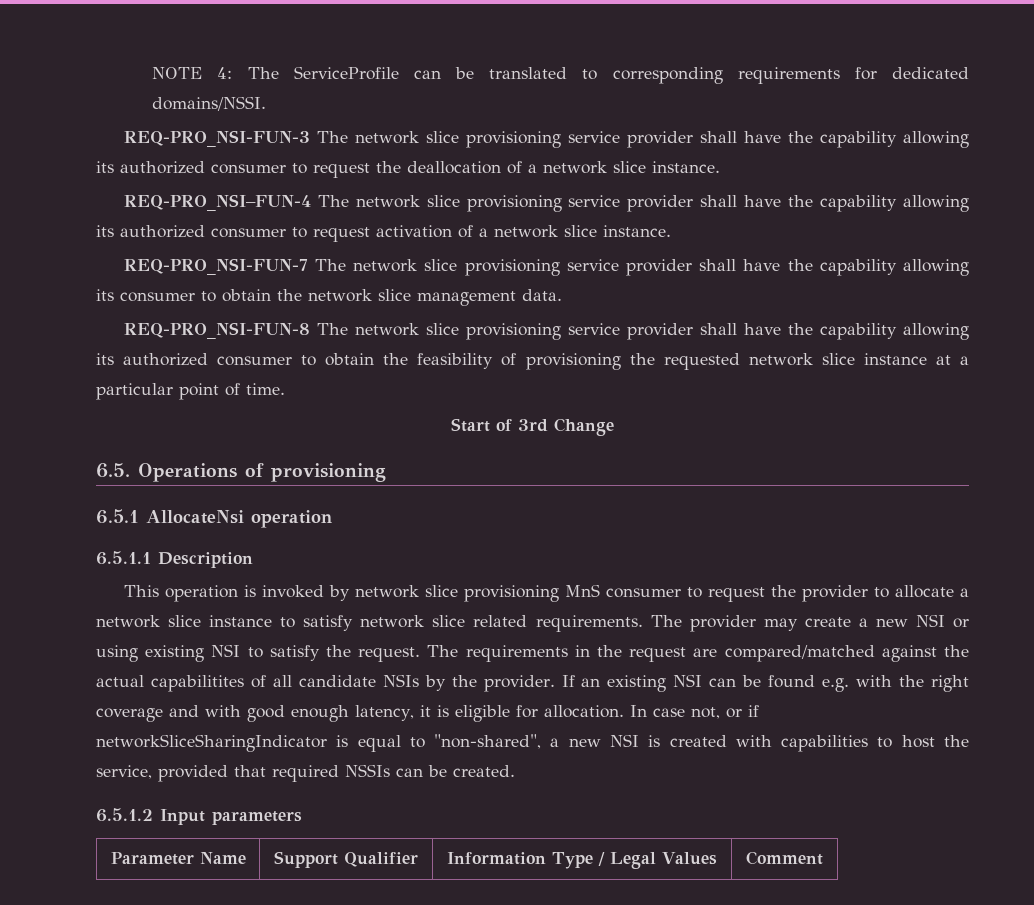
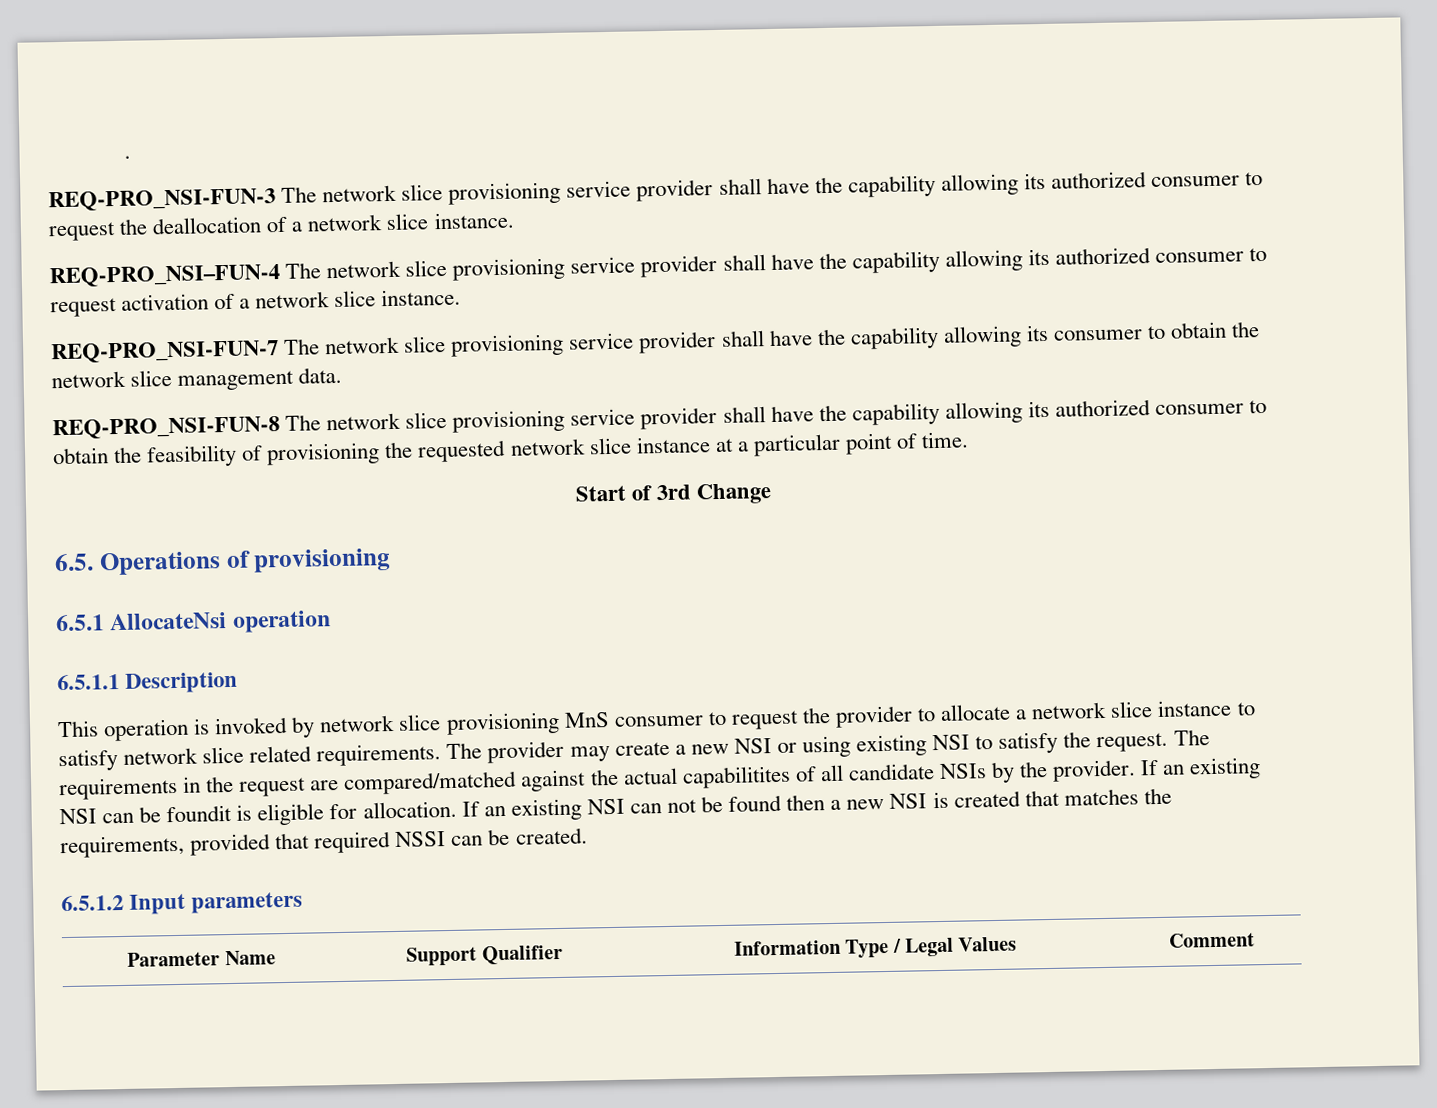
[152,66,969,84] [152,96,267,111] NOTE 4: The ServiceProfile can be translated to corresponding requirements for dedicated domains/NSSI. -> [123,155,131,159] .
[768,675,969,692] [96,705,759,722] [96,734,542,752] found e.g. with the right coverage and with good enough latency, it is eligible for allocation. In case not, or if networkSliceSharingIndicator is equal to "non-shared", -> [166,794,826,826] foundit is eligible for allocation. If an existing NSI can not be found then
[735,735,970,752] [96,765,152,779] with capabilities to host the service, -> [1024,787,1172,807] [60,834,185,859] that matches the requirements,
[345,764,390,777] NSSIs -> [395,831,447,847] NSSI

